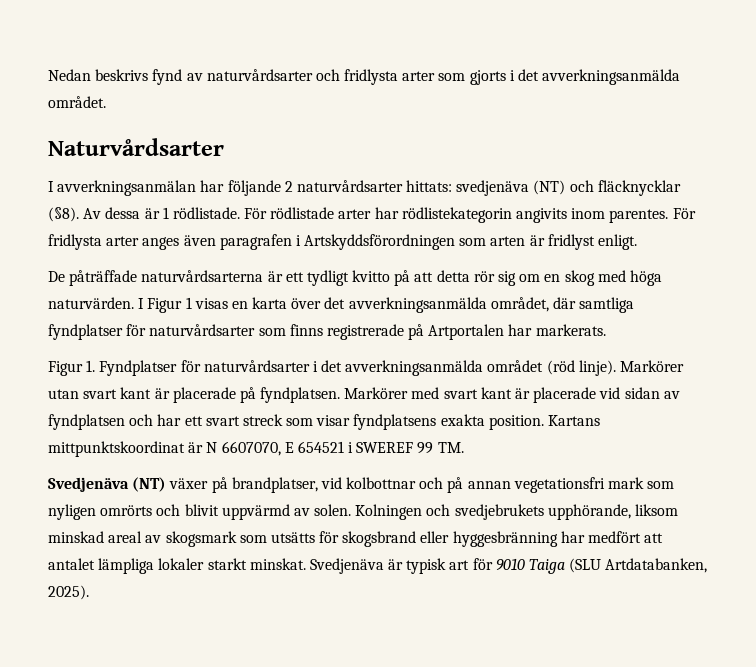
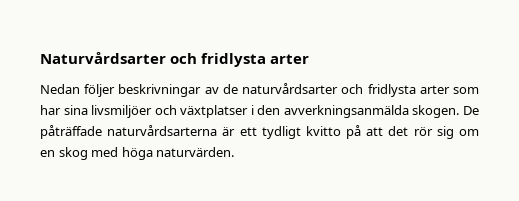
[48,69,203,85] Nedan beskrivs fynd av -> [40,52,310,67] [40,84,238,97] Naturvårdsarter och fridlysta arter // Nedan följer beskrivningar av de
[469,69,681,85] [48,96,106,108] [48,138,224,156] [48,180,681,196] [48,207,696,223] [48,234,638,250] gjorts i det avverkningsanmälda området. // Naturvårdsarter // I avverkningsanmälan har följande 2 naturvårdsarter hittats: svedjenäva (NT) och fläcknycklar (§8). Av dessa är 1 rödlistade. För rödlistade arter har rödlistekategorin angivits inom parentes. För fridlysta arter anges även paragrafen i Artskyddsförordningen som arten är fridlyst enligt. // -> [40,105,460,118] har sina livsmiljöer och växtplatser i den avverkningsanmälda skogen.
[436,270,470,282] detta -> [388,126,409,136] det
[138,297,635,313] [48,324,606,340] [48,360,685,376] [48,387,680,403] [48,414,601,430] [48,441,464,457] [48,477,675,493] [48,504,679,520] [48,531,664,547] [48,558,708,574] [48,585,89,600] I Figur 1 visas en karta över det avverkningsanmälda området, där samtliga fyndplatser för naturvårdsarter som finns registrerade på Artportalen har markerats. // Figur 1. Fyndplatser för naturvårdsarter i det avverkningsanmälda området (röd linje). Markörer utan svart kant är placerade på fyndplatsen. Markörer med svart kant är placerade vid sidan av fyndplatsen och har ett svart streck som visar fyndplatsens exakta position. Kartans mittpunktskoordinat är N 6607070, E 654521 i SWEREF 99 TM. // Svedjenäva (NT) växer på brandplatser, vid kolbottnar och på annan vegetationsfri mark som nyligen omrörts och blivit uppvärmd av solen. Kolningen och svedjebrukets upphörande, liksom minskad areal av skogsmark som utsätts för skogsbrand eller hyggesbränning har medfört att antalet lämpliga lokaler starkt minskat. Svedjenäva är typisk art för 9010 Taiga (SLU Artdatabanken, 2025). -> (235, 152) none

